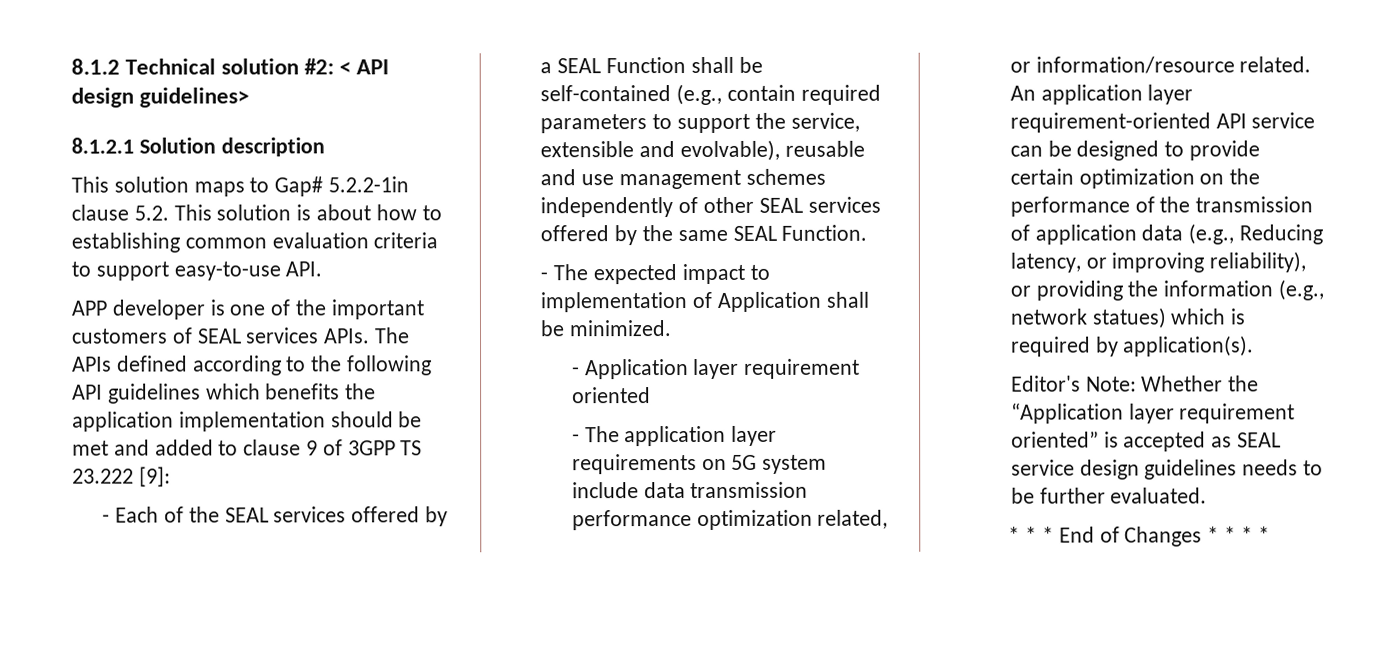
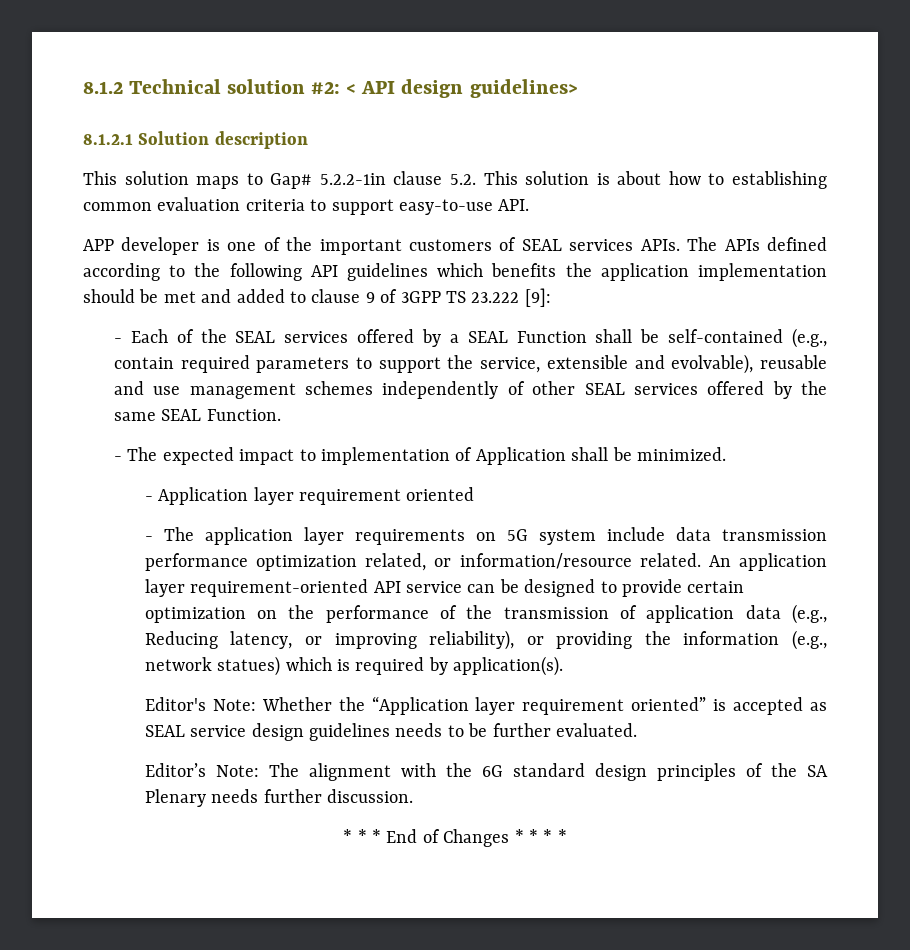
(1208, 495) none -> [144,763,828,781] [144,789,414,807] // Editor’s Note: The alignment with the 6G standard design principles of the SA Plenary needs further discussion.

